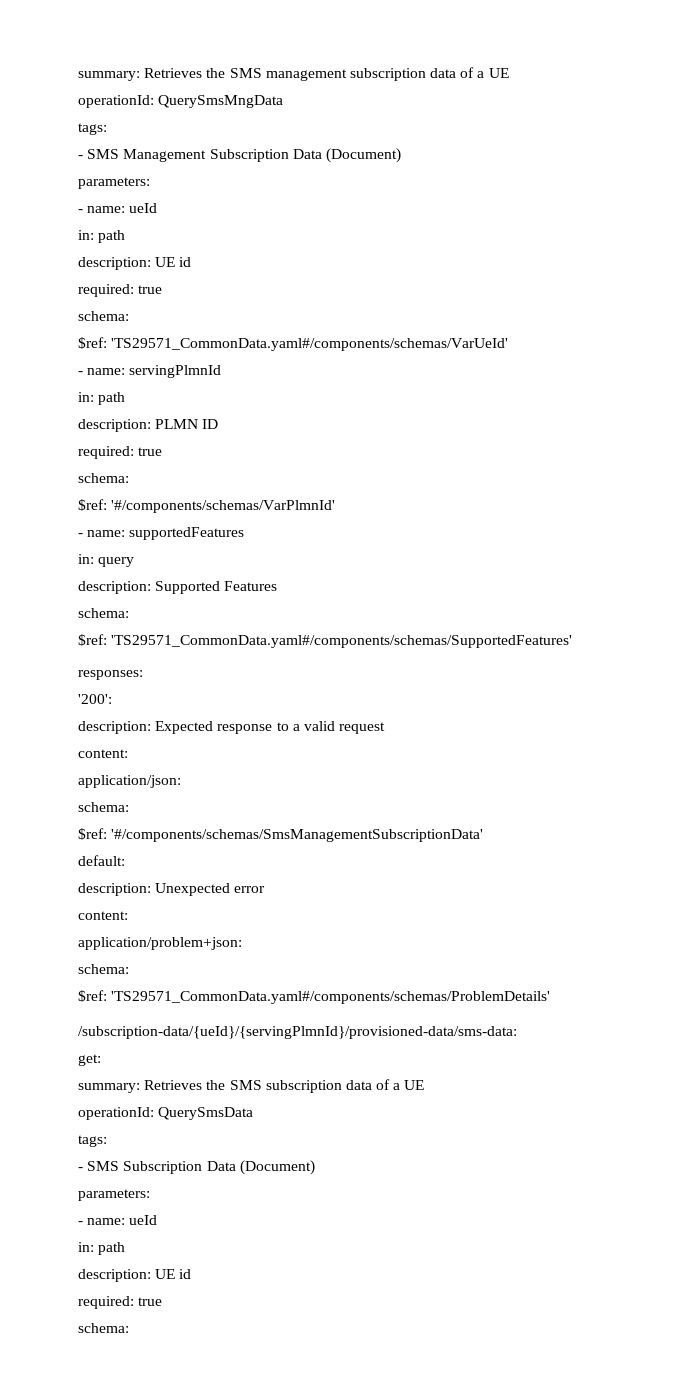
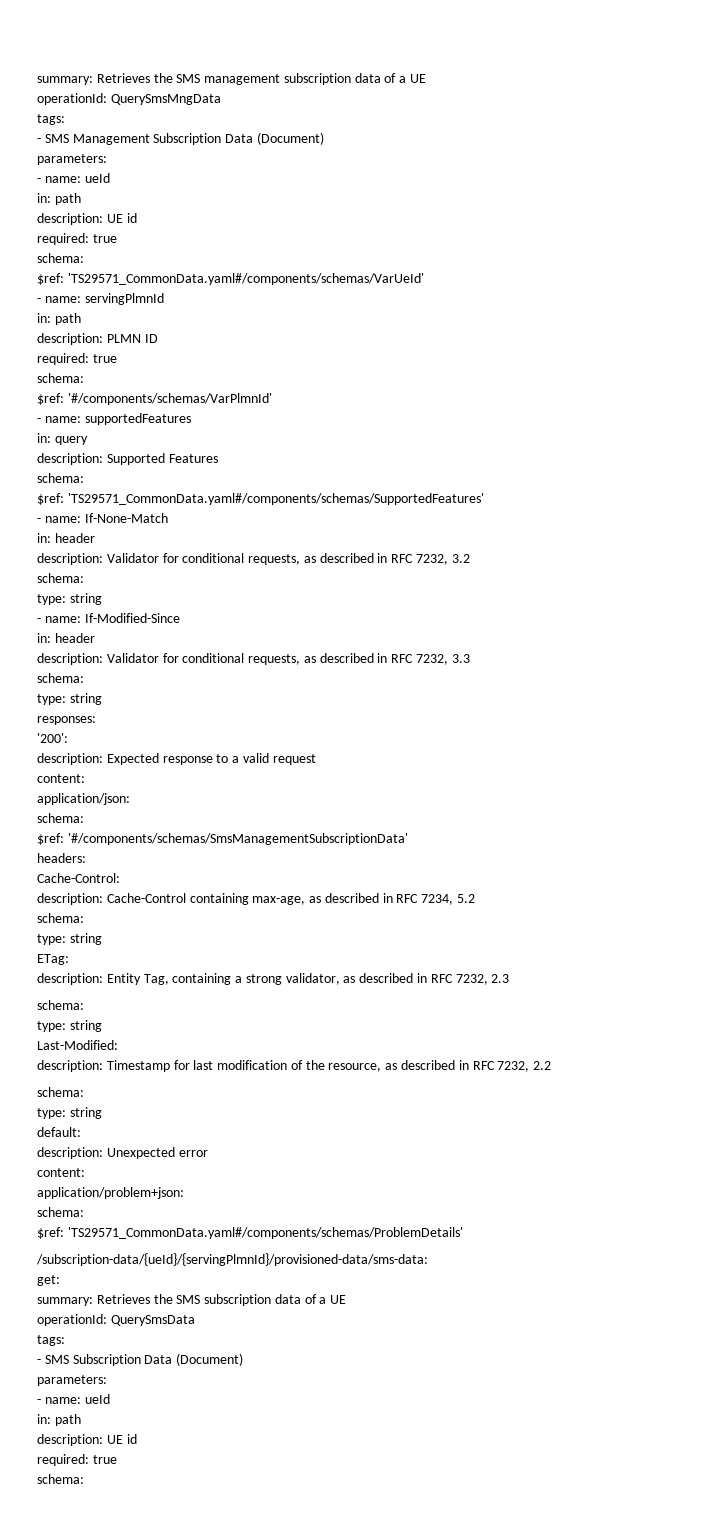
(573, 641) none -> [37,513,168,523] [37,533,95,543] [37,553,470,565] [37,573,84,583] [37,593,102,605] [37,613,180,623] [37,633,95,643] [37,653,470,665] [37,673,84,683] [37,693,102,705] // - name: If-None-Match // in: header // description: Validator for conditional requests, as described in RFC 7232, 3.2 // schema: // type: string // - name: If-Modified-Since // in: header // description: Validator for conditional requests, as described in RFC 7232, 3.3 // schema: // type: string
(484, 835) none -> [37,853,86,863] [37,873,120,883] [37,893,476,905] [37,913,84,923] [37,933,102,945] [37,954,69,965] [37,973,510,985] [37,1000,84,1010] [37,1020,102,1032] [37,1040,118,1050] [37,1060,552,1072] [37,1087,84,1097] [37,1107,102,1119] // headers: // Cache-Control: // description: Cache-Control containing max-age, as described in RFC 7234, 5.2 // schema: // type: string // ETag: // description: Entity Tag, containing a strong validator, as described in RFC 7232, 2.3 // schema: // type: string // Last-Modified: // description: Timestamp for last modification of the resource, as described in RFC 7232, 2.2 // schema: // type: string

